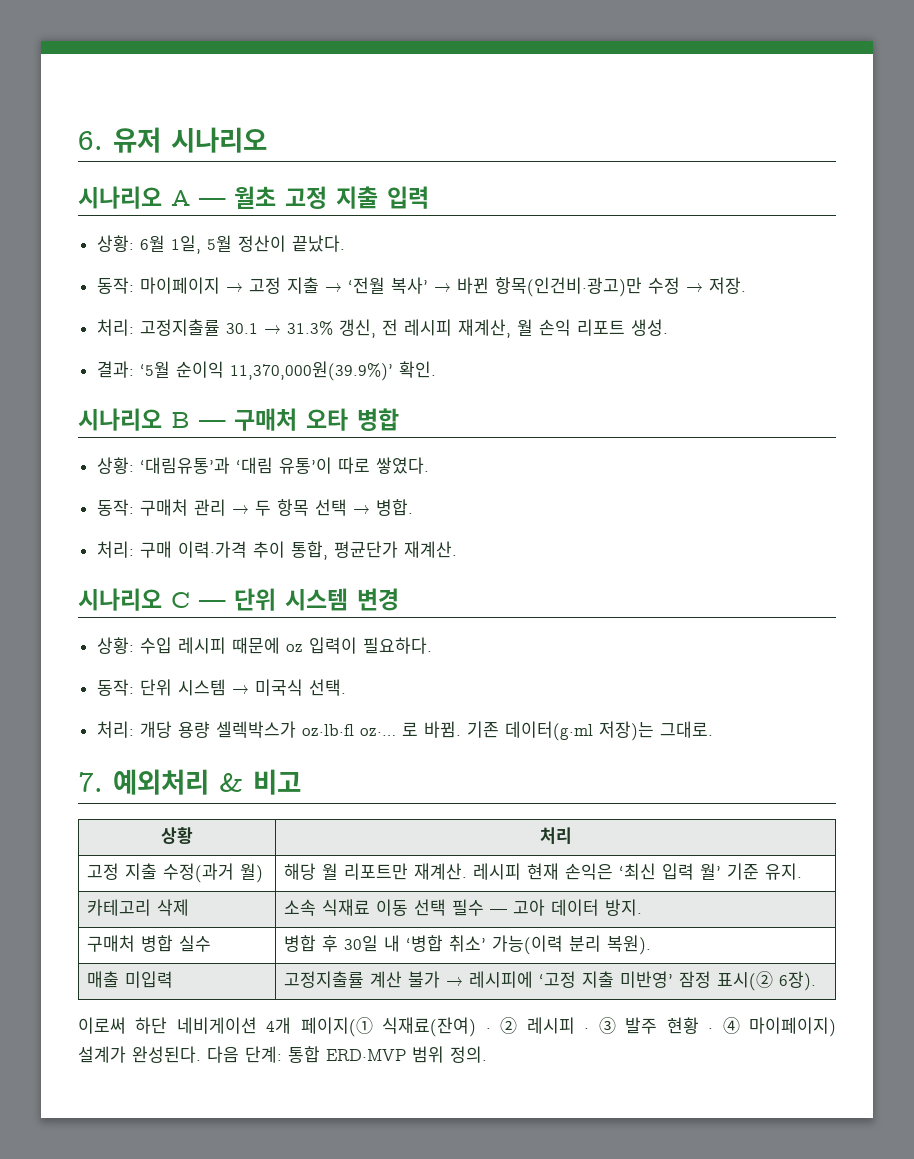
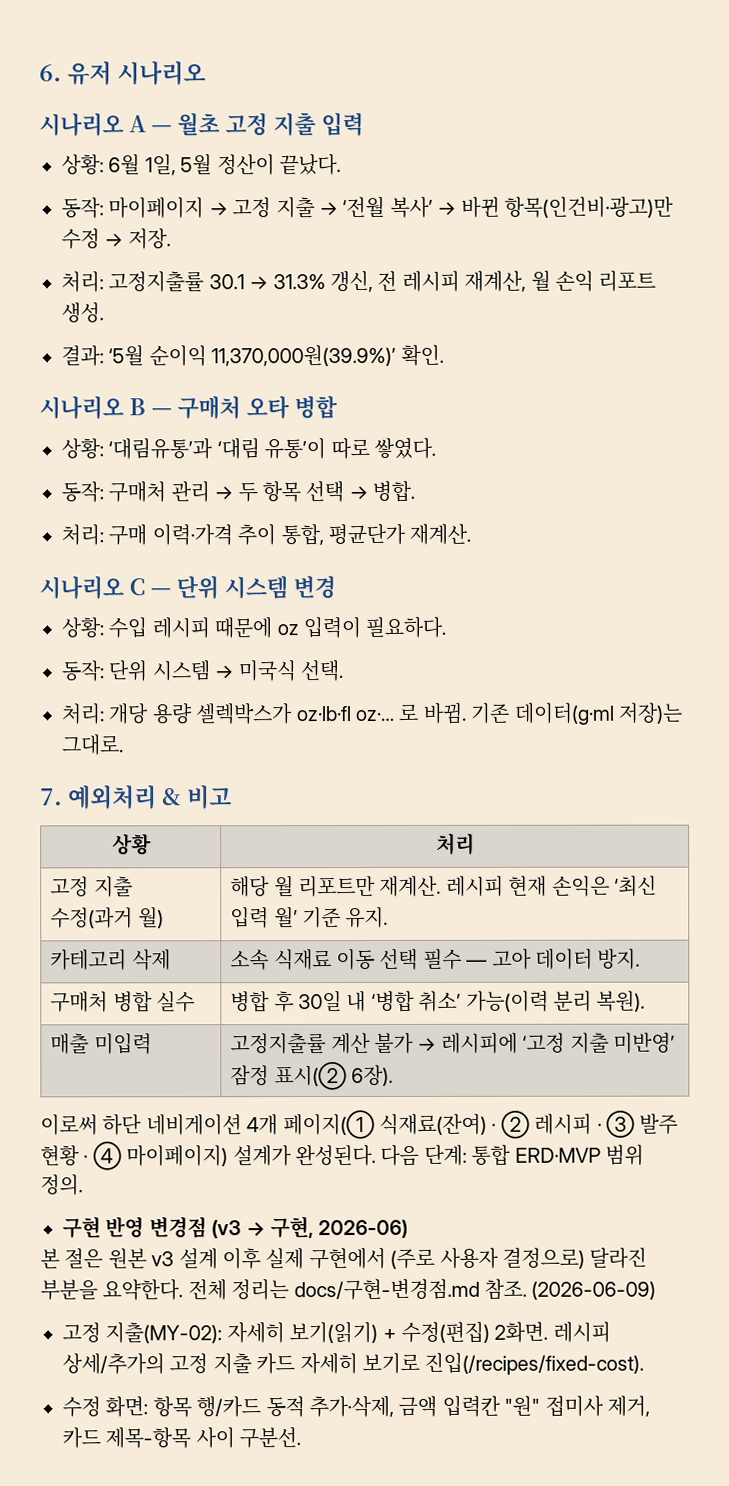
(487, 1054) none -> [62,1216,409,1239] [40,1247,648,1270] [40,1278,657,1301] [62,1321,611,1344] [62,1352,645,1375] [62,1395,650,1418] [62,1427,302,1449] // 구현 반영 변경점 (v3 → 구현, 2026-06) // 본 절은 원본 v3 설계 이후 실제 구현에서 (주로 사용자 결정으로) 달라진 부분을 요약한다. 전체 정리는 docs/구현-변경점.md 참조. (2026-06-09) // 고정 지출(MY-02): 자세히 보기(읽기) + 수정(편집) 2화면. 레시피 상세/추가의 고정 지출 카드 자세히 보기로 진입(/recipes/fixed-cost). // 수정 화면: 항목 행/카드 동적 추가·삭제, 금액 입력칸 "원" 접미사 제거, 카드 제목-항목 사이 구분선.

